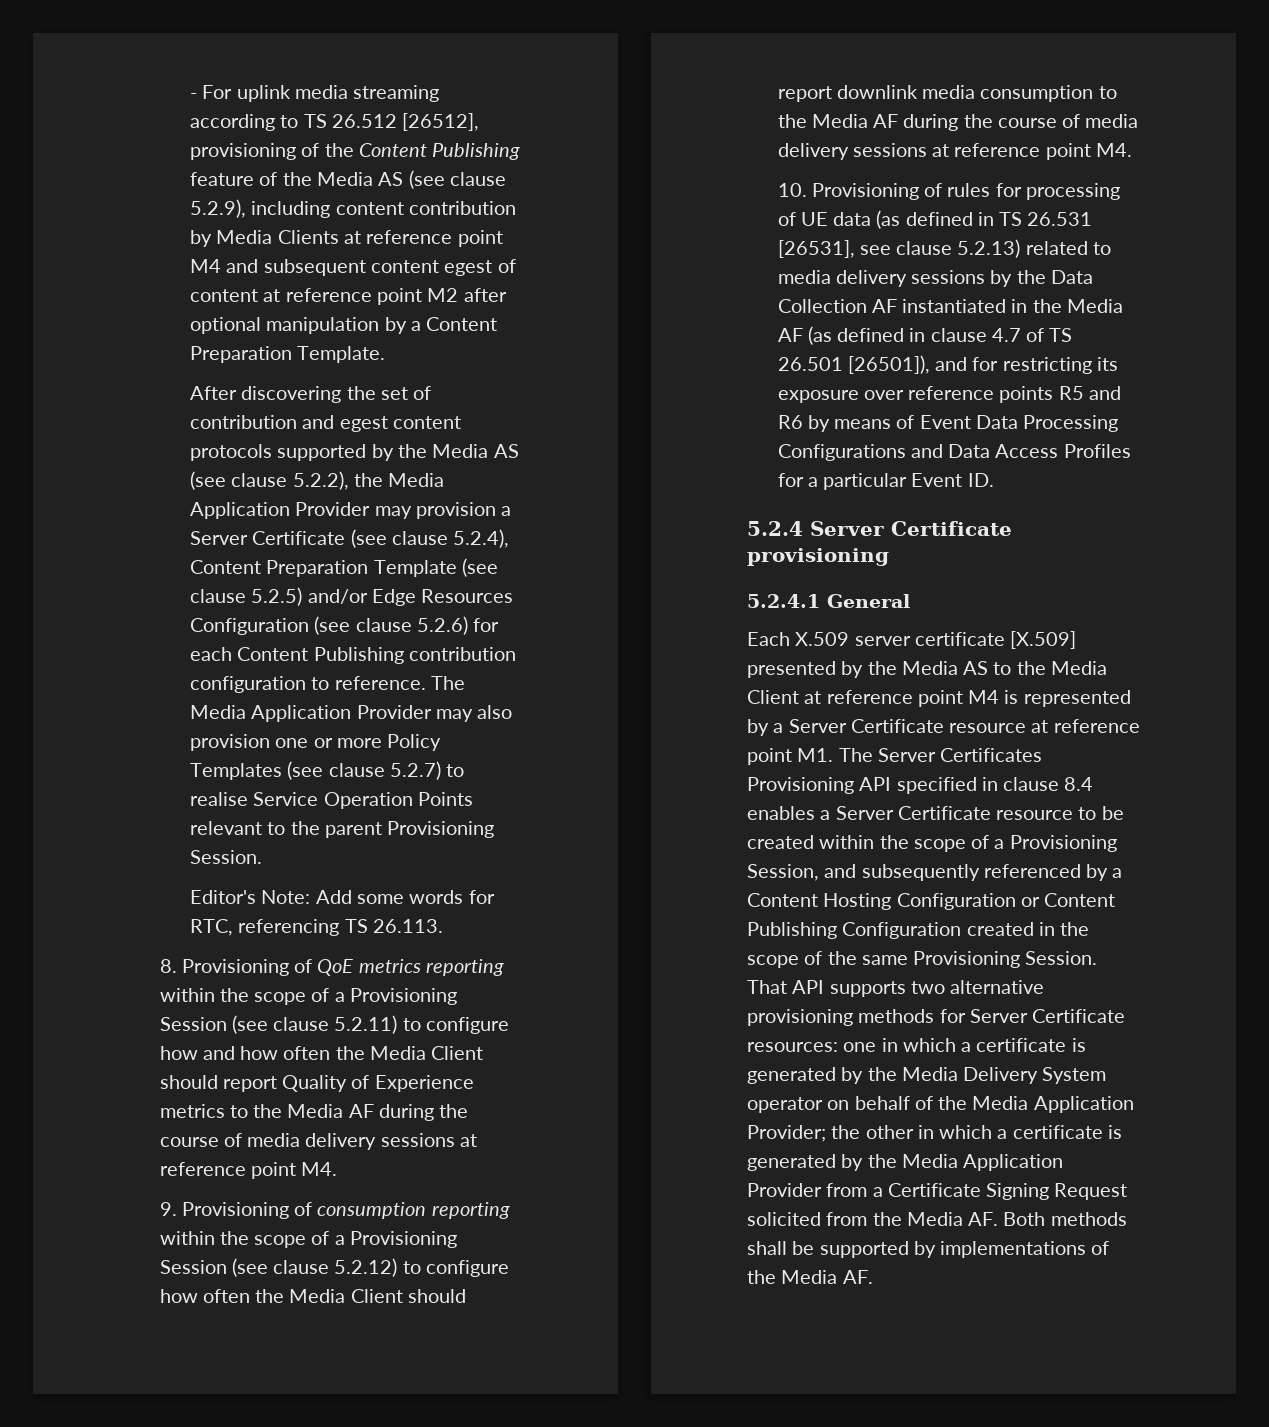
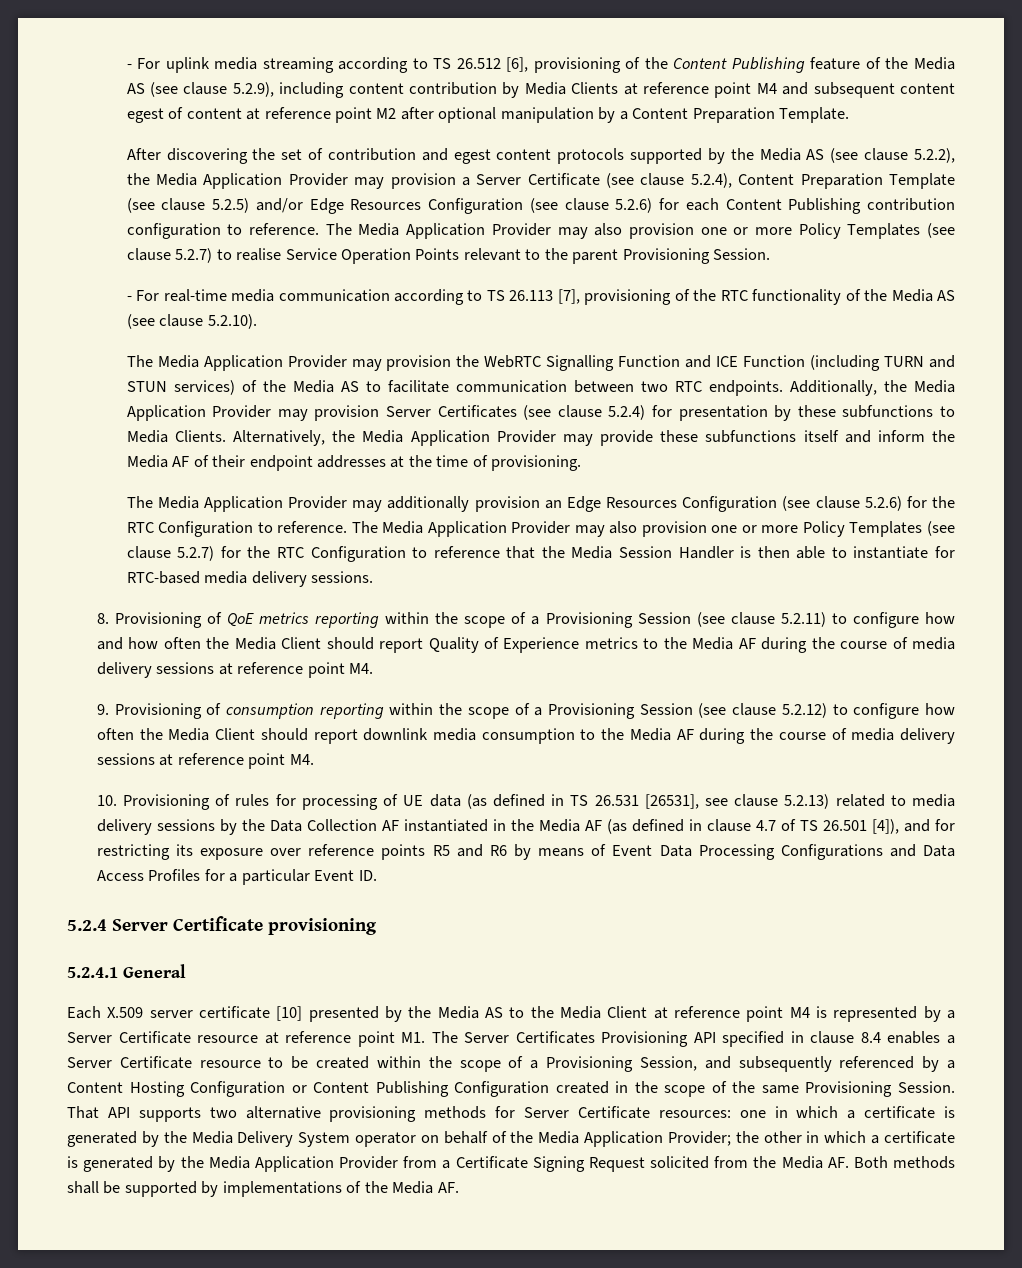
[402,113,480,131] [26512], -> [506,57,529,72] [6],
[190,890,495,904] [190,919,443,936] Editor's Note: Add some words for RTC, referencing TS 26.113. -> [126,289,956,305] [126,314,257,329] [126,355,956,371] [126,380,955,396] [126,405,956,421] [126,430,956,446] [126,455,582,471] [126,496,956,512] [126,521,955,537] [126,546,956,562] [126,571,374,587] - For real-time media communication according to TS 26.113 [7], provisioning of the RTC functionality of the Media AS (see clause 5.2.10). // The Media Application Provider may provision the WebRTC Signalling Function and ICE Function (including TURN and STUN services) of the Media AS to facilitate communication between two RTC endpoints. Additionally, the Media Application Provider may provision Server Certificates (see clause 5.2.4) for presentation by these subfunctions to Media Clients. Alternatively, the Media Application Provider may provide these subfunctions itself and inform the Media AF of their endpoint addresses at the time of provisioning. // The Media Application Provider may additionally provision an Edge Resources Configuration (see clause 5.2.6) for the RTC Configuration to reference. The Media Application Provider may also provision one or more Policy Templates (see clause 5.2.7) for the RTC Configuration to reference that the Media Session Handler is then able to instantiate for RTC-based media delivery sessions.
[847,355,930,374] [26501]), -> [871,819,899,834] [4]),
[1010,631,1077,649] [X.509] -> [276,1006,303,1021] [10]

